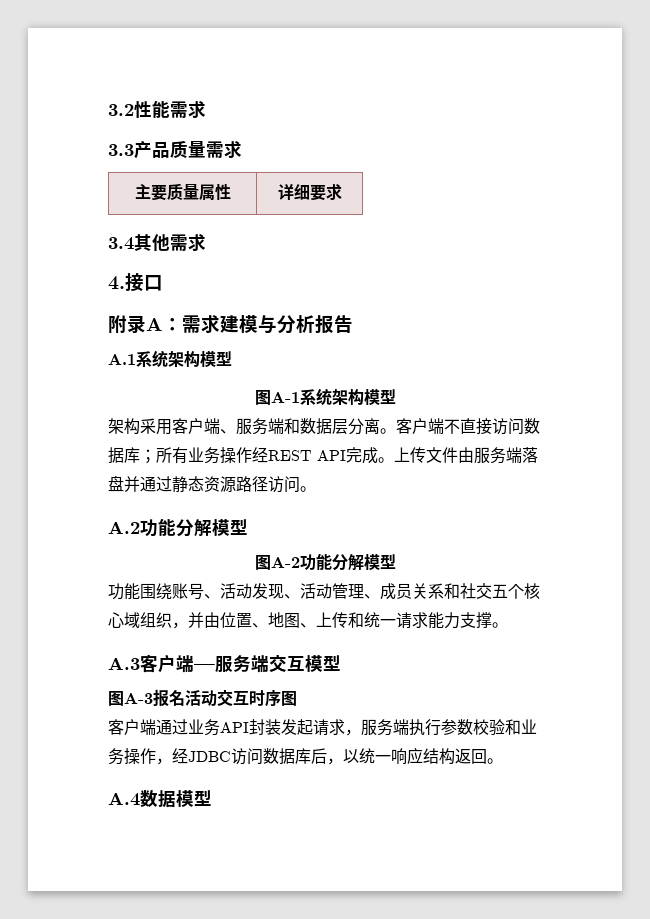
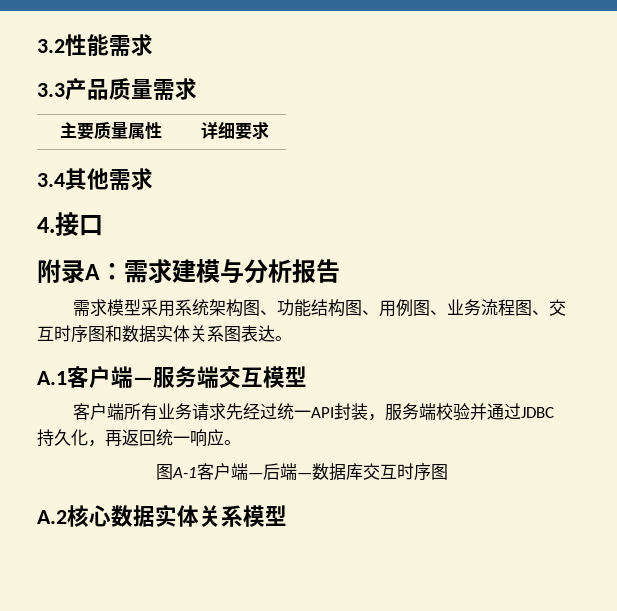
[108,350,232,368] [254,388,396,406] [108,418,540,435] [108,447,538,464] [108,475,316,493] [108,518,248,537] [254,553,396,571] [108,583,540,600] [108,612,508,629] [108,657,140,670] A.1系统架构模型 // 图A-1系统架构模型 // 架构采用客户端、服务端和数据层分离。客户端不直接访问数据库；所有业务操作经REST API完成。上传文件由服务端落盘并通过静态资源路径访问。 // A.2功能分解模型 // 图A-2功能分解模型 // 功能围绕账号、活动发现、活动管理、成员关系和社交五个核心域组织，并由位置、地图、上传和统一请求能力支撑。 // A.3 -> [72,299,566,317] [37,325,292,343] [37,371,67,385] 需求模型采用系统架构图、功能结构图、用例图、业务流程图、交互时序图和数据实体关系图表达。 // A.1
[108,689,297,707] [108,719,537,736] [108,747,503,765] [108,790,176,808] 图A-3报名活动交互时序图 // 客户端通过业务API封装发起请求，服务端执行参数校验和业务操作，经JDBC访问数据库后，以统一响应结构返回。 // A.4数据 -> [72,403,554,421] [37,429,241,447] [156,463,448,481] [37,504,243,527] 客户端所有业务请求先经过统一API封装，服务端校验并通过JDBC持久化，再返回统一响应。 // 图A-1客户端—后端—数据库交互时序图 // A.2核心数据实体关系

